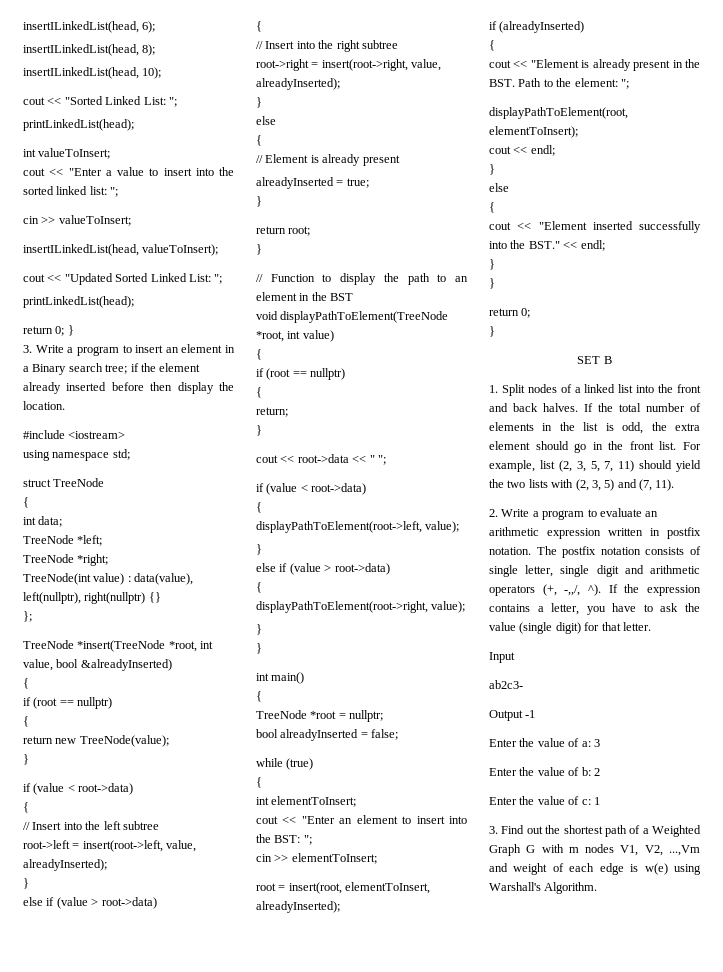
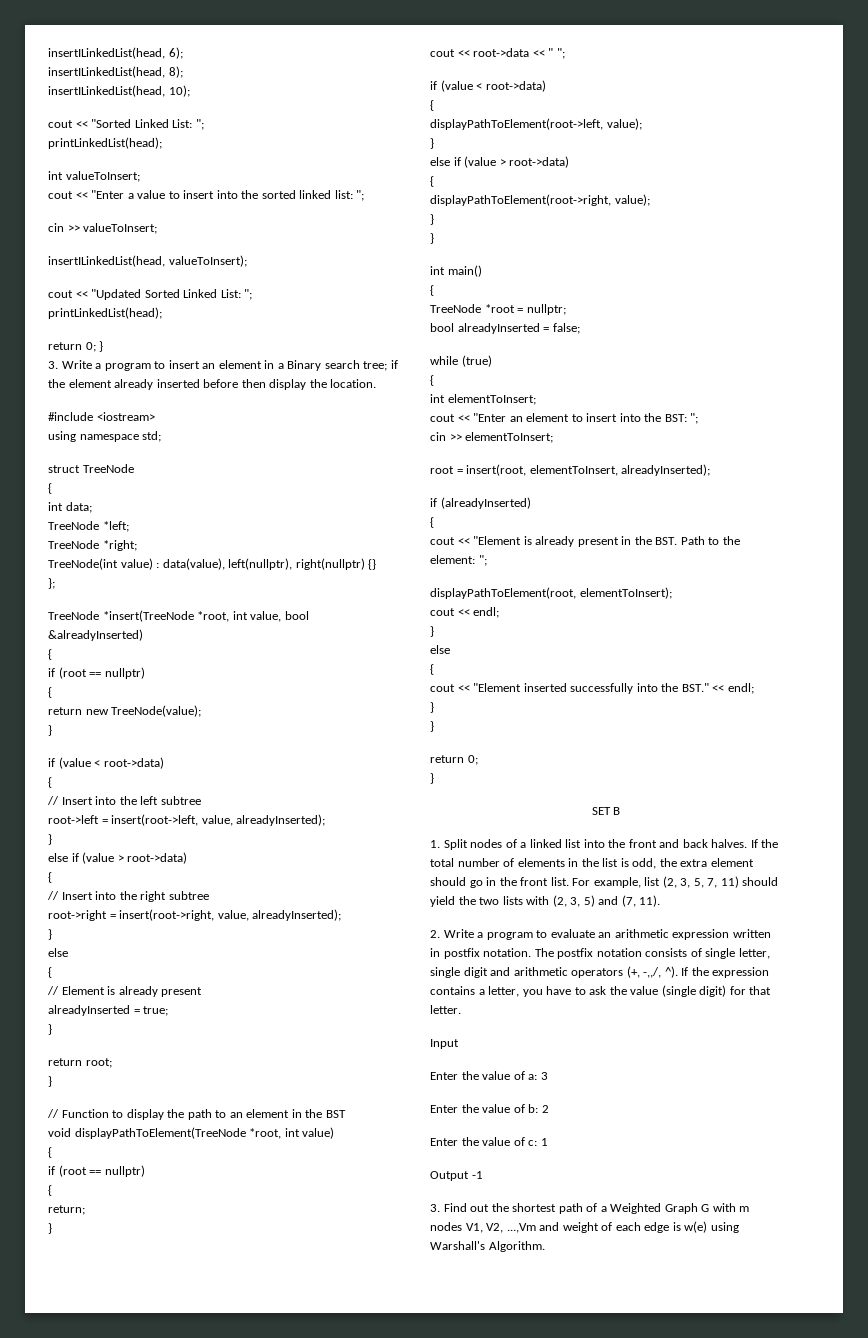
[489,680,523,689] [489,710,536,721] // ab2c3- // Output -1 -> (459, 1044) none
(600, 801) none -> [430,1171,483,1181] // Output -1

